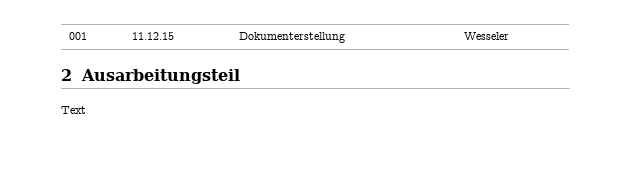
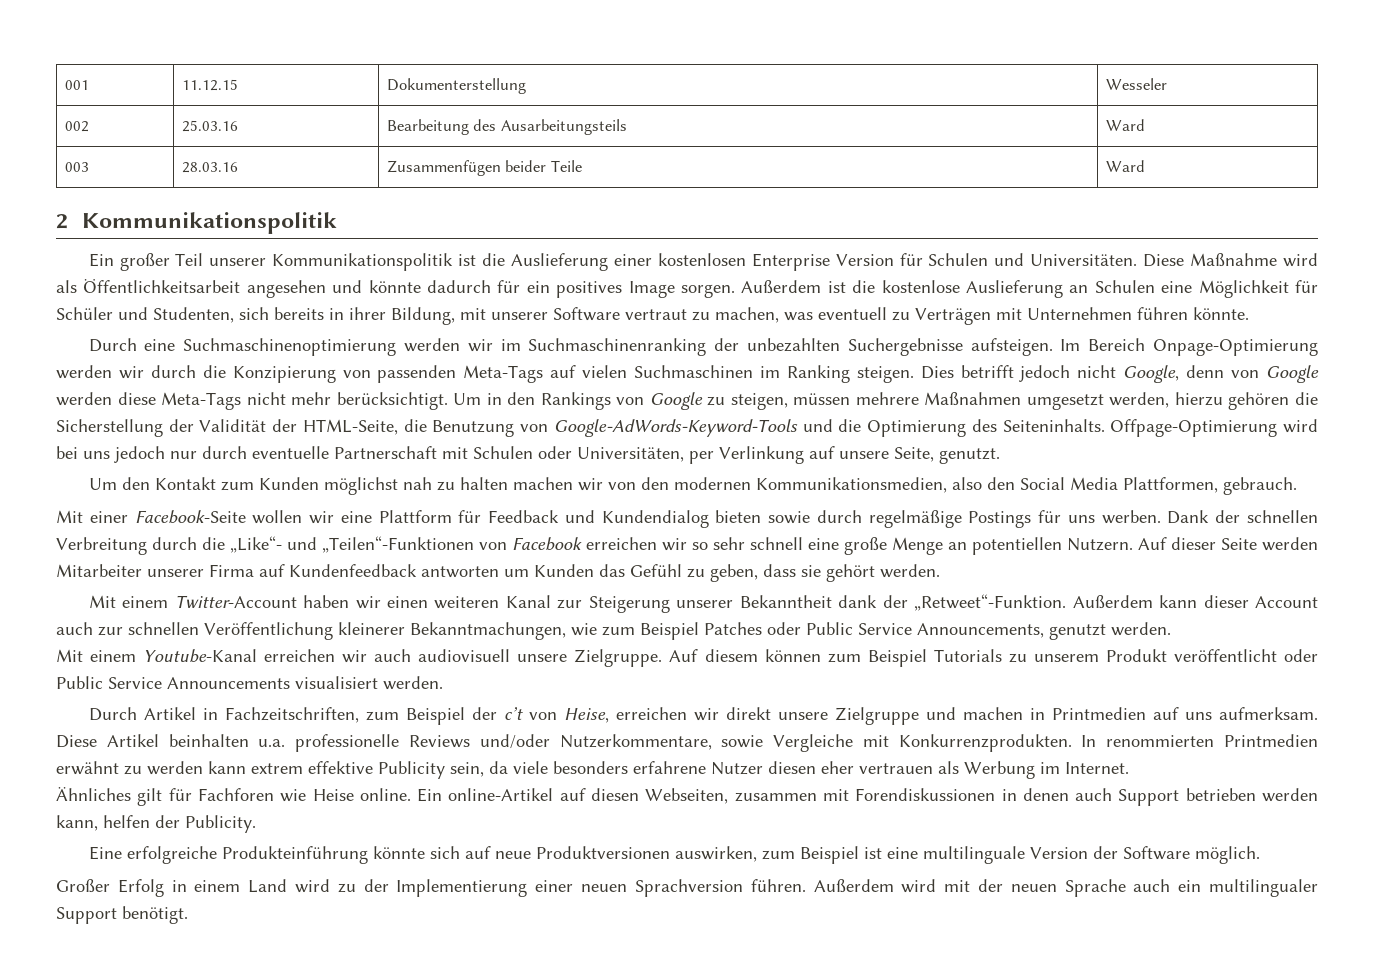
[61,69,241,84] [61,106,86,114] // 2 Ausarbeitungsteil // Text -> [64,121,89,132] [181,120,238,132] [386,119,627,135] [1105,119,1145,131] [64,162,89,172] [181,162,238,173] [386,160,582,176] [1105,160,1145,172] [56,212,338,234] [88,253,1318,271] [56,279,1318,298] [56,307,1249,325] [88,338,1318,356] [56,365,1320,383] [56,392,1319,410] [56,419,1318,437] [56,446,1000,464] [88,477,1297,495] [56,510,1319,528] [56,536,1318,555] [56,564,940,582] [88,594,1318,613] [56,622,1171,640] [56,649,1318,667] [56,676,443,690] [88,707,1319,725] [56,734,1318,752] [56,761,1129,779] [56,787,1318,806] [56,815,256,833] [88,846,1260,864] [56,879,1319,897] [56,906,188,924] // 002 | 25.03.16 | Bearbeitung des Ausarbeitungsteils | Ward // 003 | 28.03.16 | Zusammenfügen beider Teile | Ward // 2 Kommunikationspolitik // Ein großer Teil unserer Kommunikationspolitik ist die Auslieferung einer kostenlosen Enterprise Version für Schulen und Universitäten. Diese Maßnahme wird als Öffentlichkeitsarbeit angesehen und könnte dadurch für ein positives Image sorgen. Außerdem ist die kostenlose Auslieferung an Schulen eine Möglichkeit für Schüler und Studenten, sich bereits in ihrer Bildung, mit unserer Software vertraut zu machen, was eventuell zu Verträgen mit Unternehmen führen könnte. // Durch eine Suchmaschinenoptimierung werden wir im Suchmaschinenranking der unbezahlten Suchergebnisse aufsteigen. Im Bereich Onpage-Optimierung werden wir durch die Konzipierung von passenden Meta-Tags auf vielen Suchmaschinen im Ranking steigen. Dies betrifft jedoch nicht Google, denn von Google werden diese Meta-Tags nicht mehr berücksichtigt. Um in den Rankings von Google zu steigen, müssen mehrere Maßnahmen umgesetzt werden, hierzu gehören die Sicherstellung der Validität der HTML-Seite, die Benutzung von Google-AdWords-Keyword-Tools und die Optimierung des Seiteninhalts. Offpage-Optimierung wird bei uns jedoch nur durch eventuelle Partnerschaft mit Schulen oder Universitäten, per Verlinkung auf unsere Seite, genutzt. // Um den Kontakt zum Kunden möglichst nah zu halten machen wir von den modernen Kommunikationsmedien, also den Social Media Plattformen, gebrauch. // Mit einer Facebook-Seite wollen wir eine Plattform für Feedback und Kundendialog bieten sowie durch regelmäßige Postings für uns werben. Dank der schnellen Verbreitung durch die „Like“- und „Teilen“-Funktionen von Facebook erreichen wir so sehr schnell eine große Menge an potentiellen Nutzern. Auf dieser Seite werden Mitarbeiter unserer Firma auf Kundenfeedback antworten um Kunden das Gefühl zu geben, dass sie gehört werden. // Mit einem Twitter-Account haben wir einen weiteren Kanal zur Steigerung unserer Bekanntheit dank der „Retweet“-Funktion. Außerdem kann dieser Account auch zur schnellen Veröffentlichung kleinerer Bekanntmachungen, wie zum Beispiel Patches oder Public Service Announcements, genutzt werden. // Mit einem Youtube-Kanal erreichen wir auch audiovisuell unsere Zielgruppe. Auf diesem können zum Beispiel Tutorials zu unserem Produkt veröffentlicht oder Public Service Announcements visualisiert werden. // Durch Artikel in Fachzeitschriften, zum Beispiel der c’t von Heise, erreichen wir direkt unsere Zielgruppe und machen in Printmedien auf uns aufmerksam. Diese Artikel beinhalten u.a. professionelle Reviews und/oder Nutzerkommentare, sowie Vergleiche mit Konkurrenzprodukten. In renommierten Printmedien erwähnt zu werden kann extrem effektive Publicity sein, da viele besonders erfahrene Nutzer diesen eher vertrauen als Werbung im Internet. // Ähnliches gilt für Fachforen wie Heise online. Ein online-Artikel auf diesen Webseiten, zusammen mit Forendiskussionen in denen auch Support betrieben werden kann, helfen der Publicity. // Eine erfolgreiche Produkteinführung könnte sich auf neue Produktversionen auswirken, zum Beispiel ist eine multilinguale Version der Software möglich. // Großer Erfolg in einem Land wird zu der Implementierung einer neuen Sprachversion führen. Außerdem wird mit der neuen Sprache auch ein multilingualer Support benötigt.

